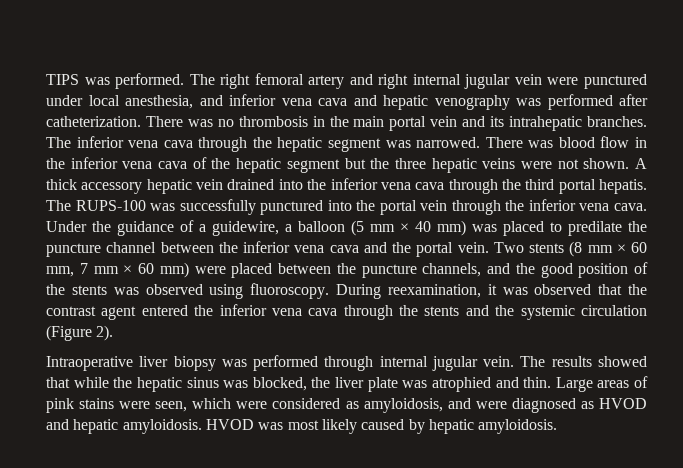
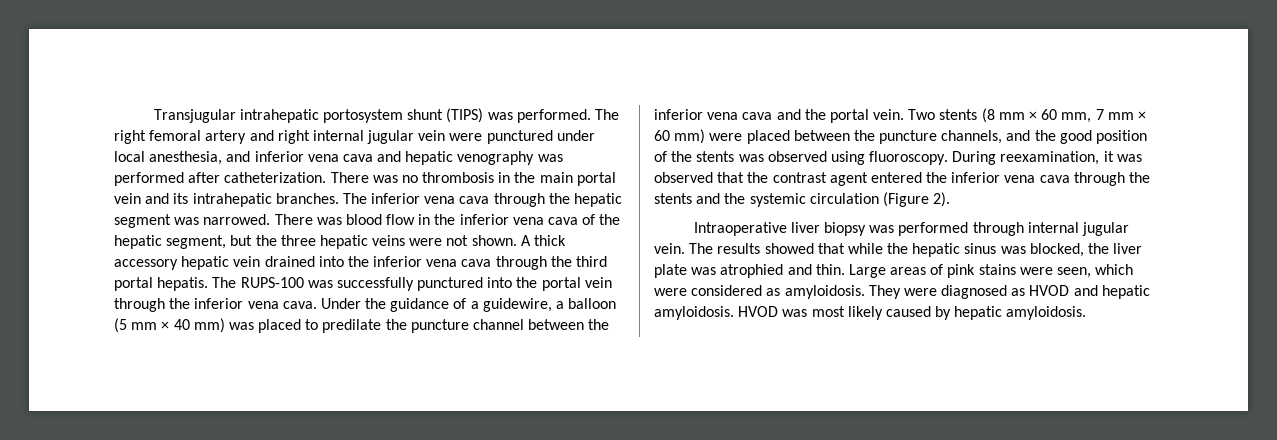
[46,74,79,85] TIPS -> [153,108,484,123] Transjugular intrahepatic portosystem shunt (TIPS)
[286,159,340,173] segment -> [166,235,227,249] segment,
[363,398,471,413] amyloidosis, and -> [784,285,901,299] amyloidosis. They

